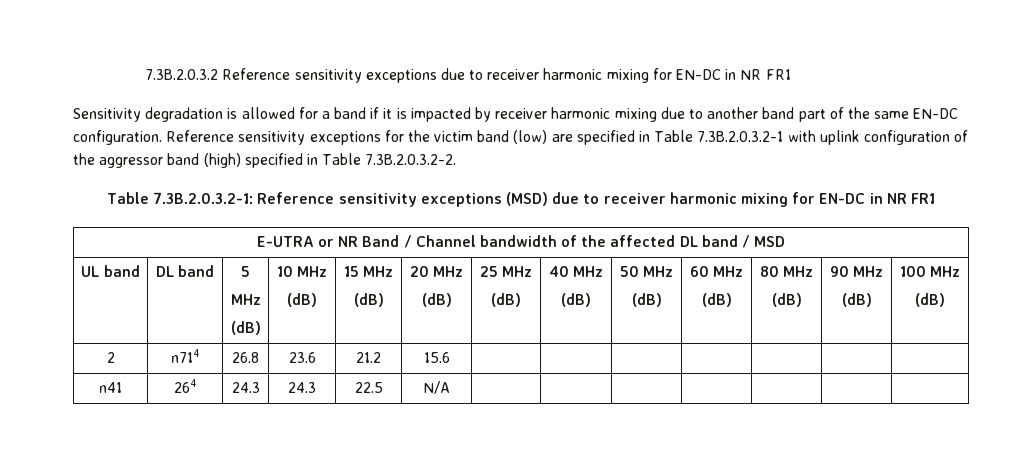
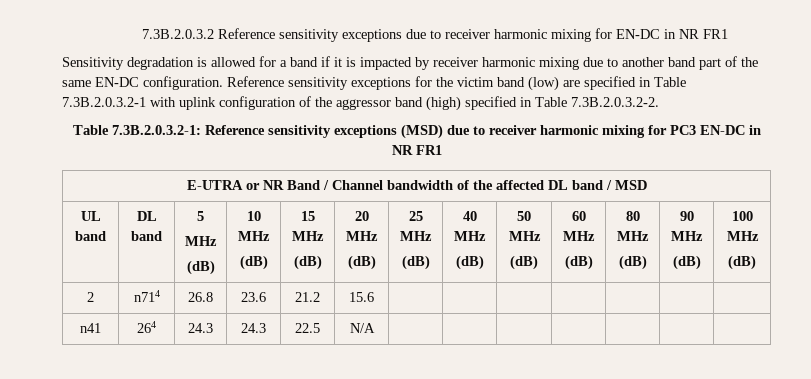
(816, 198) none -> [669,125,696,135] PC3

